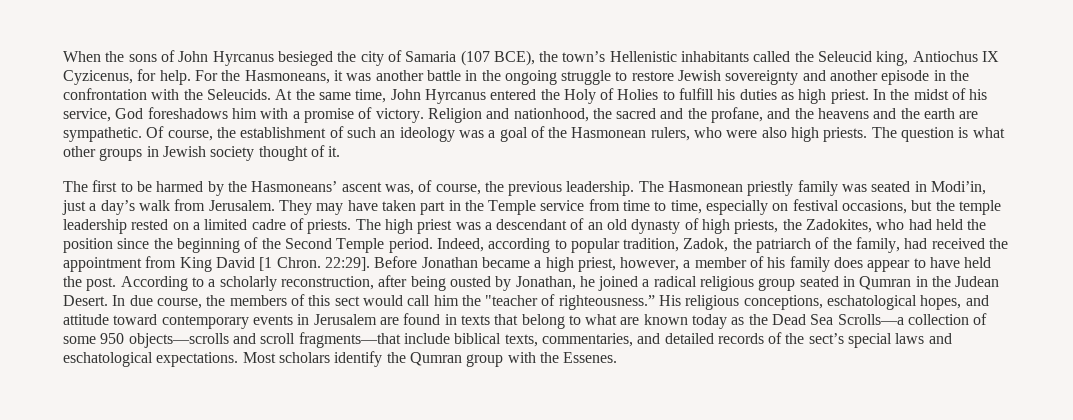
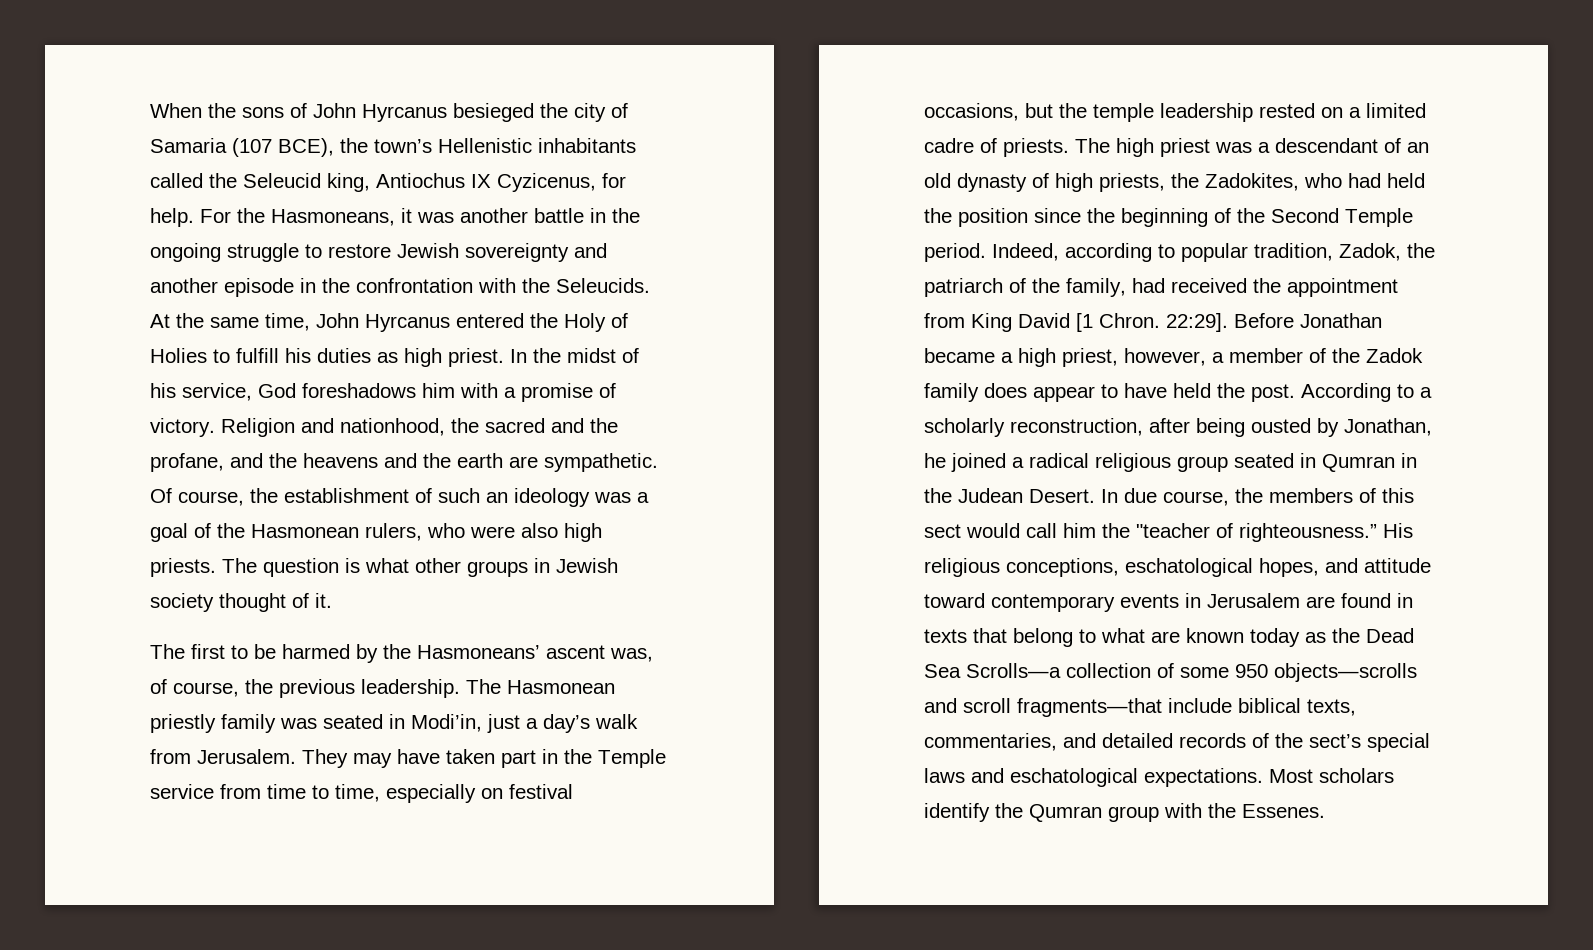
[767,257,786,268] his -> [1332,348,1423,363] the Zadok

